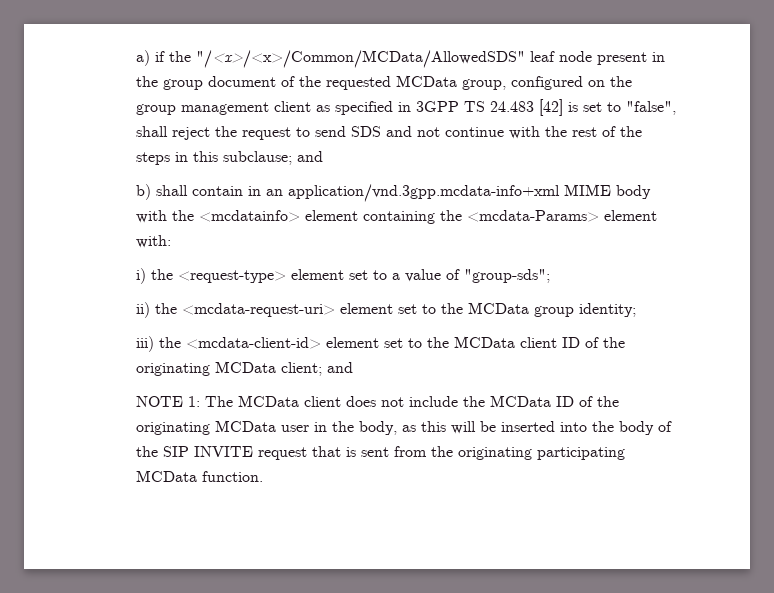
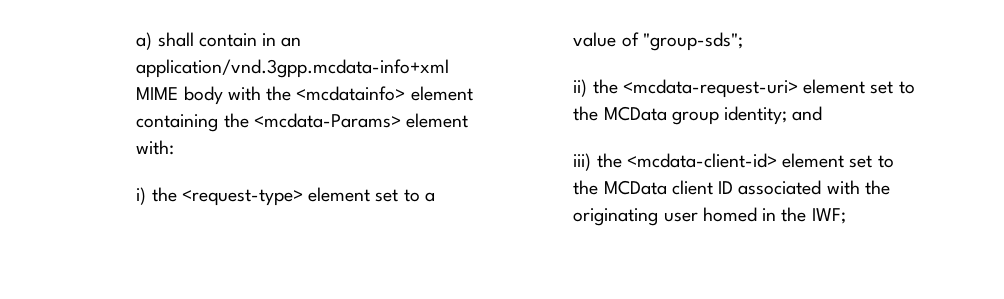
[155,50,666,68] [136,75,633,90] [136,99,677,116] [136,126,643,140] [136,151,324,165] [136,184,152,200] if the "/<x>/<x>/Common/MCData/AllowedSDS" leaf node present in the group document of the requested MCData group, configured on the group management client as specified in 3GPP TS 24.483 [42] is set to "false", shall reject the request to send SDS and not continue with the rest of the steps in this subclause; and // b) -> (153, 41) none
(637, 310) none -> [792,106,823,121] and
[585,337,626,348] [136,361,354,376] [136,395,620,407] [136,420,673,435] [136,446,626,460] [136,470,264,482] of the originating MCData client; and // NOTE 1: The MCData client does not include the MCData ID of the originating MCData user in the body, as this will be inserted into the body of the SIP INVITE request that is sent from the originating participating MCData function. -> [738,180,890,195] [573,207,846,226] associated with the originating user homed in the IWF;

